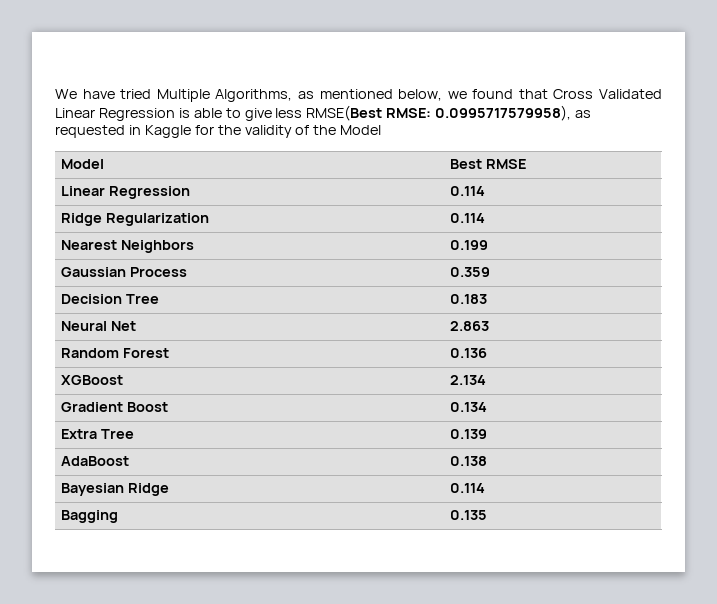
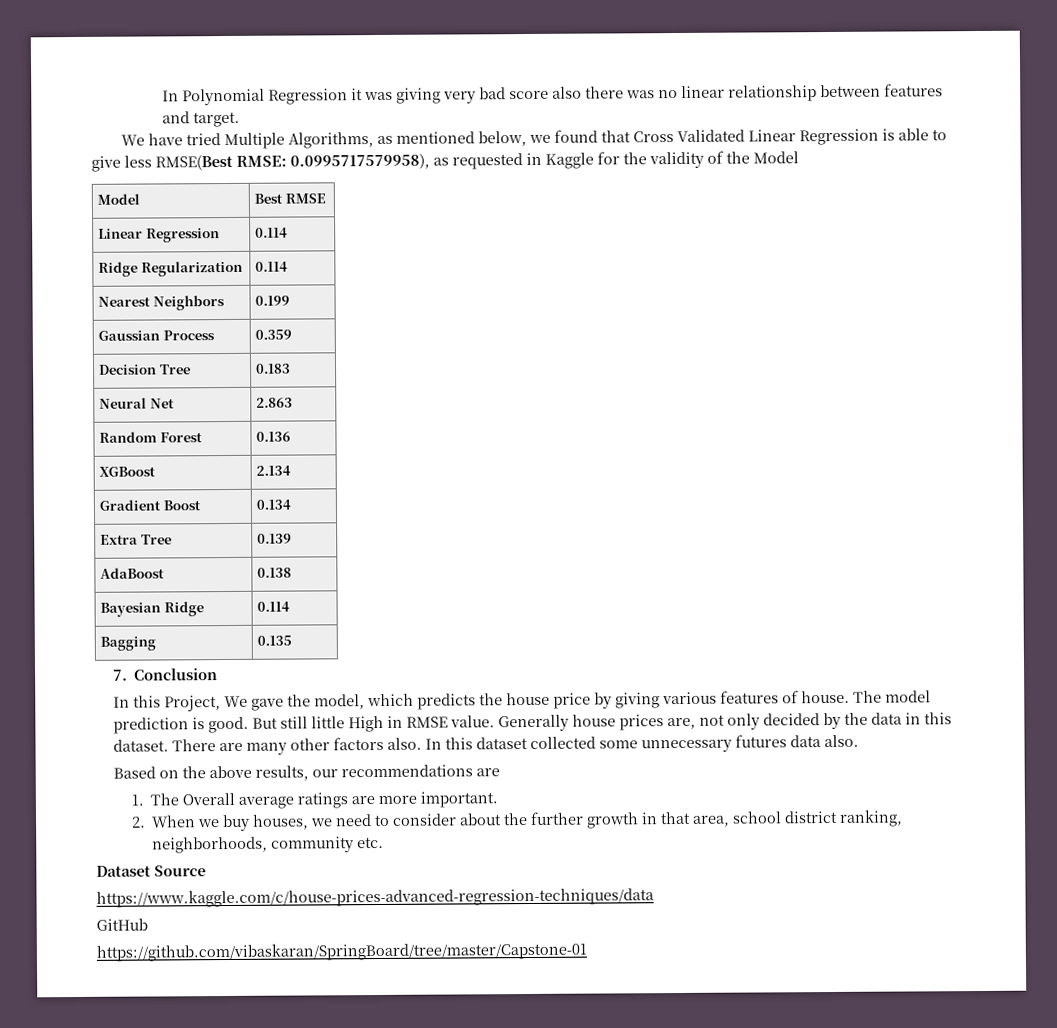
(55, 94) none -> [162,83,944,106] [162,111,241,128] In Polynomial Regression it was giving very bad score also there was no linear relationship between features and target. //
(487, 515) none -> [112,668,219,681] [112,690,931,712] [112,712,952,734] [112,734,859,755] [112,764,500,781] [130,791,498,809] [130,809,903,832] [151,836,384,854] [96,865,206,877] [96,887,654,908] [96,918,148,931] [96,941,587,962] // 7. Conclusion // In this Project, We gave the model, which predicts the house price by giving various features of house. The model prediction is good. But still little High in RMSE value. Generally house prices are, not only decided by the data in this dataset. There are many other factors also. In this dataset collected some unnecessary futures data also. // Based on the above results, our recommendations are // 1. The Overall average ratings are more important. // 2. When we buy houses, we need to consider about the further growth in that area, school district ranking, neighborhoods, community etc. // Dataset Source // https://www.kaggle.com/c/house-prices-advanced-regression-techniques/data // GitHub // https://github.com/vibaskaran/SpringBoard/tree/master/Capstone-01

